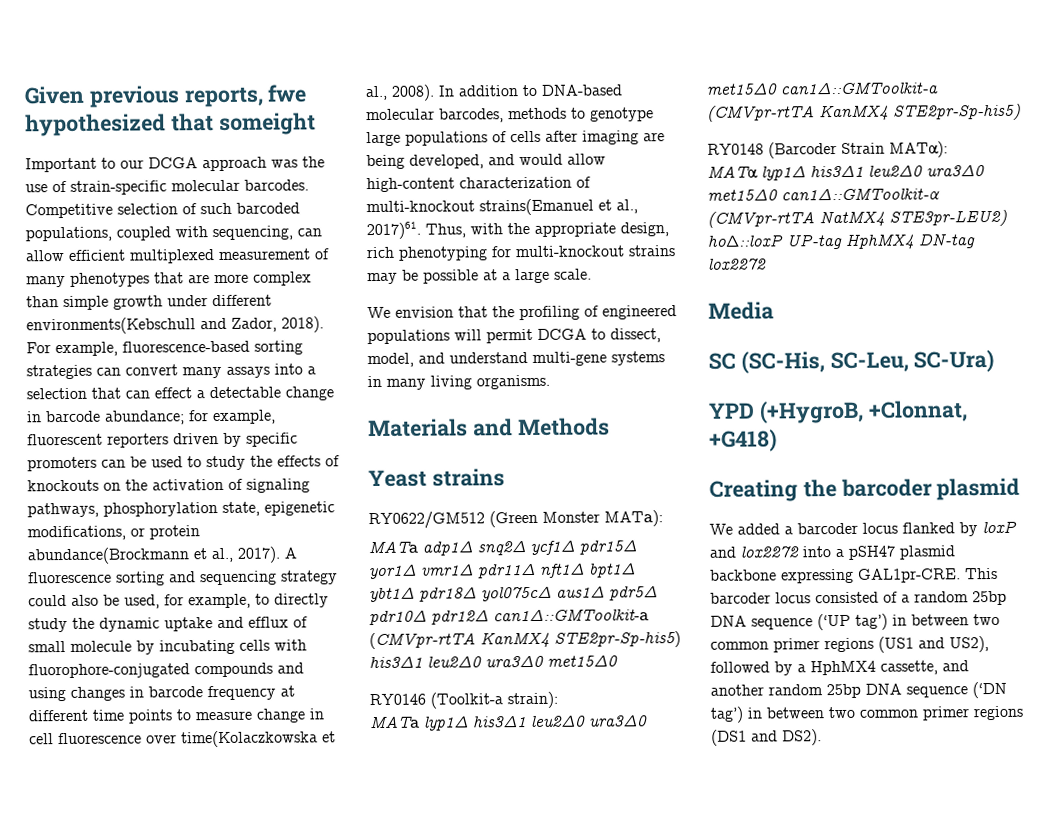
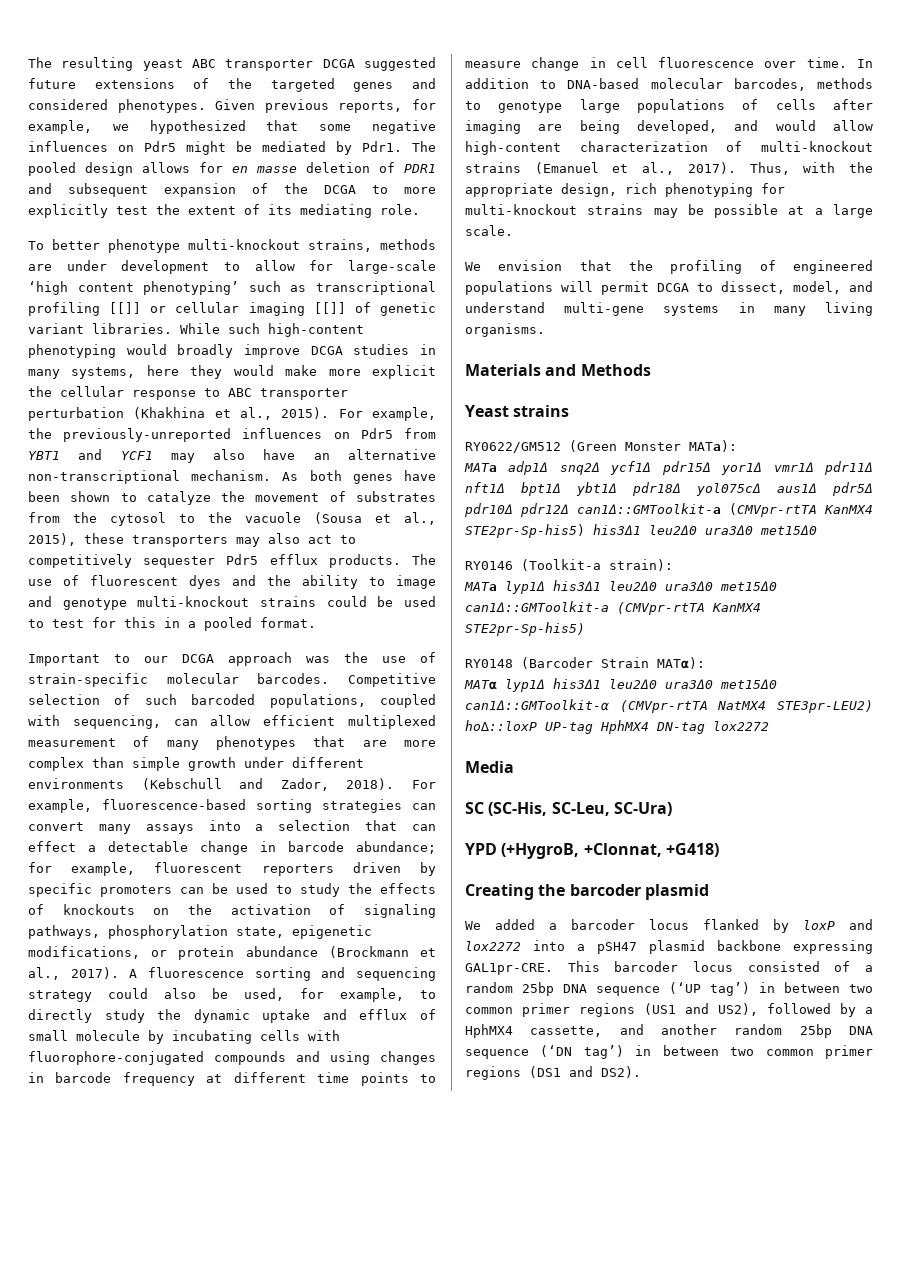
[24,84,308,108] [25,112,316,137] Given previous reports, fwe hypothesized that someight -> [28,57,436,71] [28,78,436,92] [28,99,436,113] [28,120,436,134] [28,141,436,155] [28,162,436,176] [28,183,436,197] [28,204,420,218] [28,239,436,253] [28,260,436,274] [28,281,436,295] [28,302,437,316] [28,323,364,337] [28,344,437,358] [28,365,436,379] [28,386,348,400] [28,407,436,421] [28,428,436,442] [28,449,436,463] [28,470,436,484] [28,491,436,505] [28,512,436,526] [28,533,356,547] [28,554,436,568] [28,575,436,589] [28,596,437,610] [28,617,316,631] The resulting yeast ABC transporter DCGA suggested future extensions of the targeted genes and considered phenotypes. Given previous reports, for example, we hypothesized that some negative influences on Pdr5 might be mediated by Pdr1. The pooled design allows for en masse deletion of PDR1 and subsequent expansion of the DCGA to more explicitly test the extent of its mediating role. // To better phenotype multi-knockout strains, methods are under development to allow for large-scale ‘high content phenotyping’ such as transcriptional profiling [[]] or cellular imaging [[]] of genetic variant libraries. While such high-content phenotyping would broadly improve DCGA studies in many systems, here they would make more explicit the cellular response to ABC transporter perturbation (Khakhina et al., 2015). For example, the previously-unreported influences on Pdr5 from YBT1 and YCF1 may also have an alternative non-transcriptional mechanism. As both genes have been shown to catalyze the movement of substrates from the cytosol to the vacuole (Sousa et al., 2015), these transporters may also act to competitively sequester Pdr5 efflux products. The use of fluorescent dyes and the ability to image and genotype multi-knockout strains could be used to test for this in a pooled format.
[26,317,196,335] environments(Kebschull -> [28,778,222,790] environments (Kebschull
[27,547,189,565] abundance(Brockmann -> [245,946,409,958] abundance (Brockmann
[181,730,336,748] [365,84,435,101] time(Kolaczkowska et al., 2008). -> [806,57,847,68] time.
[479,198,638,216] [366,221,421,240] strains(Emanuel et al., 2017)61. -> [465,162,736,175] strains (Emanuel et al., 2017).

